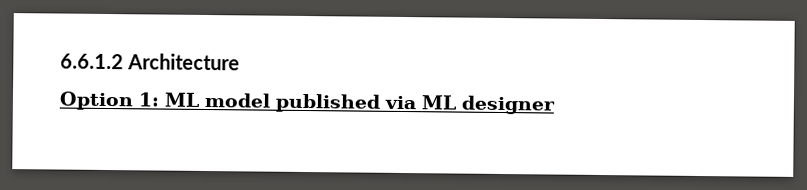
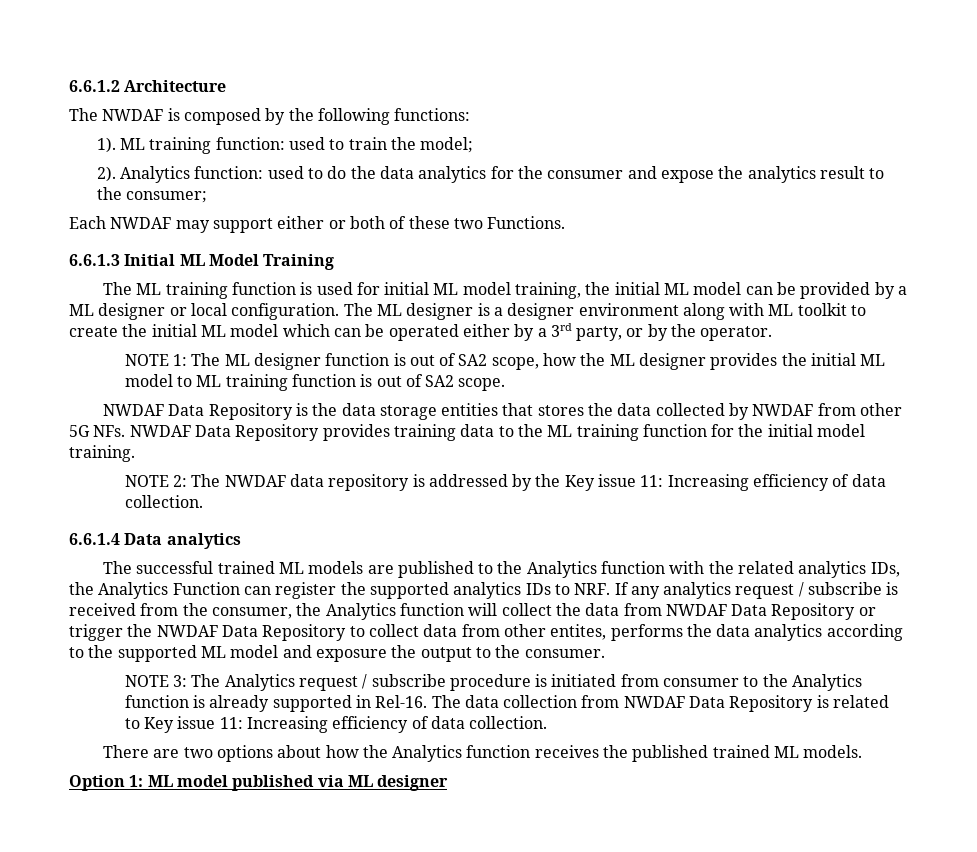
(241, 62) none -> [69,108,471,125] [96,137,474,154] [96,166,885,183] [96,187,208,203] [69,216,566,233] [69,254,335,270] [102,282,907,299] [69,303,867,320] [69,323,773,341] [124,353,886,370] [124,374,506,391] [102,403,903,420] [69,424,866,441] [69,445,135,462] [124,474,886,491] [124,495,203,508] [69,533,241,549] [102,561,900,578] [69,582,899,599] [69,603,876,620] [69,624,903,641] [69,645,605,662] [124,674,863,691] [124,695,890,712] [124,716,548,733] [102,745,863,762] // The NWDAF is composed by the following functions: // 1). ML training function: used to train the model; // 2). Analytics function: used to do the data analytics for the consumer and expose the analytics result to the consumer; // Each NWDAF may support either or both of these two Functions. // 6.6.1.3 Initial ML Model Training // The ML training function is used for initial ML model training, the initial ML model can be provided by a ML designer or local configuration. The ML designer is a designer environment along with ML toolkit to create the initial ML model which can be operated either by a 3rd party, or by the operator. // NOTE 1: The ML designer function is out of SA2 scope, how the ML designer provides the initial ML model to ML training function is out of SA2 scope. // NWDAF Data Repository is the data storage entities that stores the data collected by NWDAF from other 5G NFs. NWDAF Data Repository provides training data to the ML training function for the initial model training. // NOTE 2: The NWDAF data repository is addressed by the Key issue 11: Increasing efficiency of data collection. // 6.6.1.4 Data analytics // The successful trained ML models are published to the Analytics function with the related analytics IDs, the Analytics Function can register the supported analytics IDs to NRF. If any analytics request / subscribe is received from the consumer, the Analytics function will collect the data from NWDAF Data Repository or trigger the NWDAF Data Repository to collect data from other entites, performs the data analytics according to the supported ML model and exposure the output to the consumer. // NOTE 3: The Analytics request / subscribe procedure is initiated from consumer to the Analytics function is already supported in Rel-16. The data collection from NWDAF Data Repository is related to Key issue 11: Increasing efficiency of data collection. // There are two options about how the Analytics function receives the published trained ML models.

